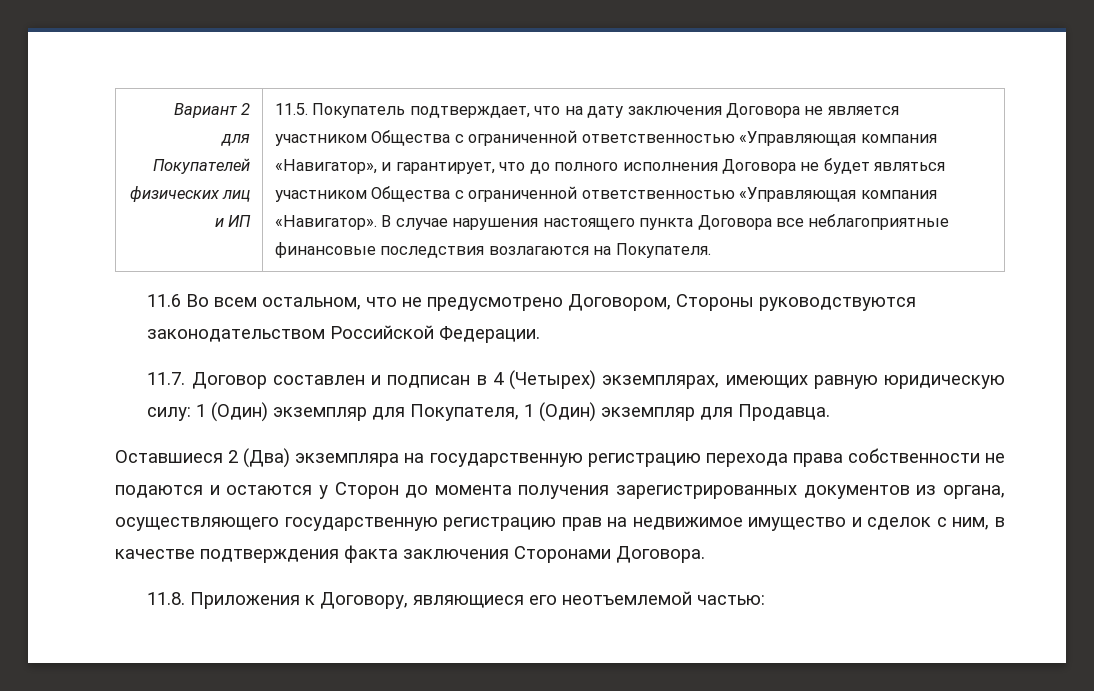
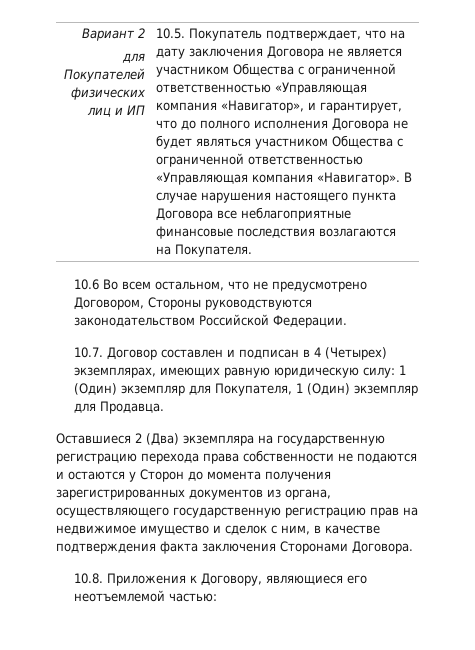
[274,103,308,115] 11.5. -> [155,28,185,39] 10.5.
[147,294,182,307] 11.6 -> [74,279,100,290] 10.6
[147,372,186,385] 11.7. -> [74,347,104,358] 10.7.
[147,592,186,605] 11.8. -> [74,573,104,584] 10.8.

